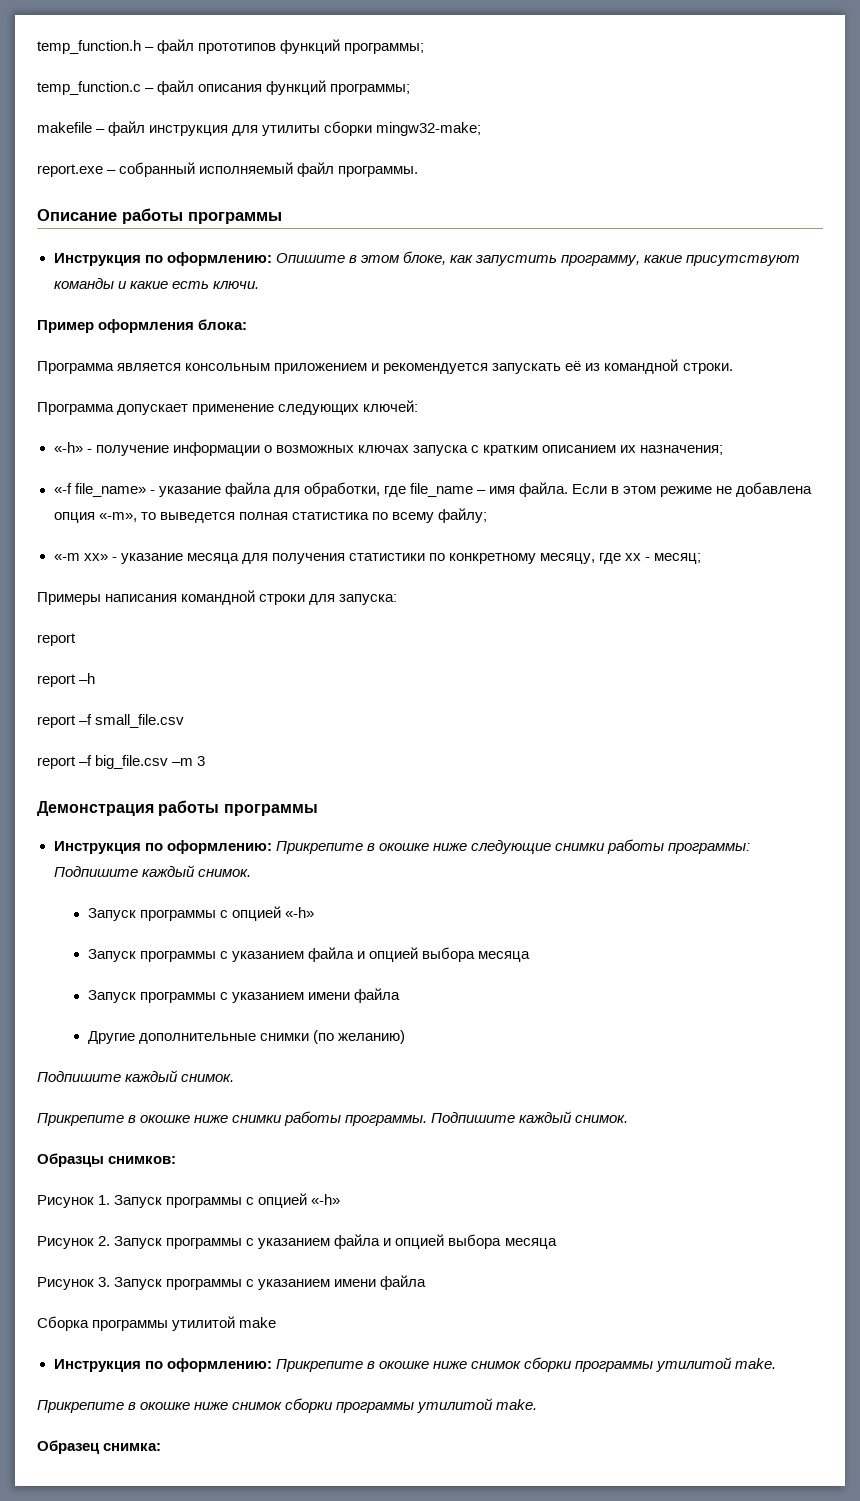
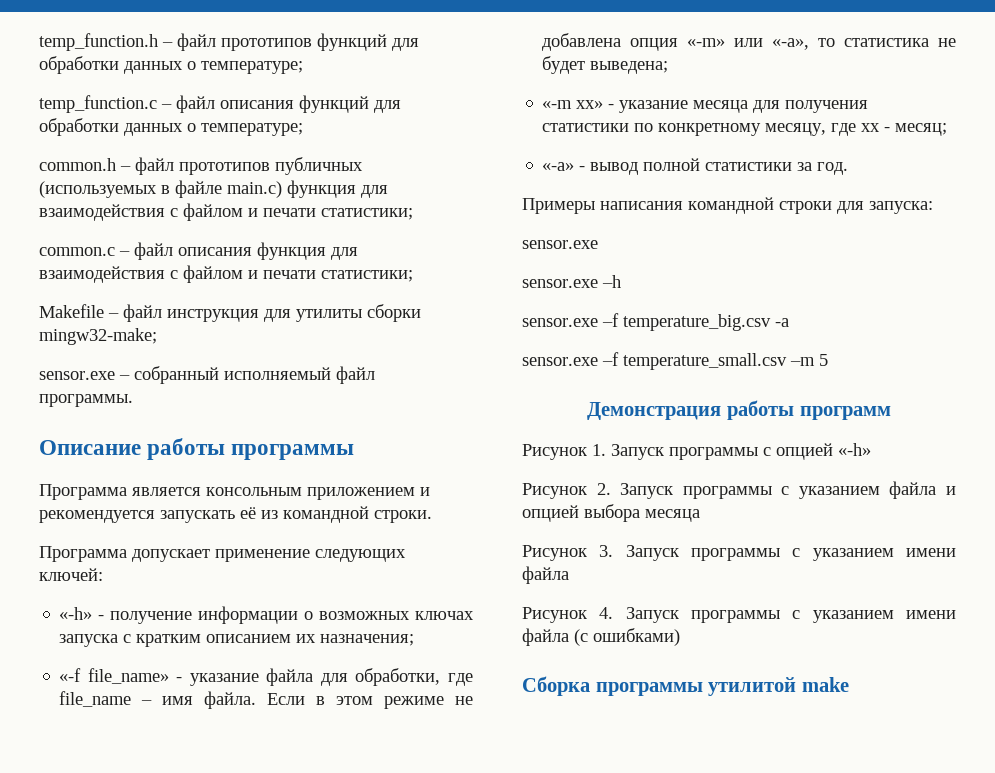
[344,43,425,54] программы; -> [392,38,419,51] [39,56,303,74] для обработки данных о температуре;
[330,84,411,95] [37,122,92,133] программы; // makefile -> [374,100,401,113] [39,118,303,136] [39,157,363,175] [39,180,388,198] [39,203,413,221] [39,242,358,260] [39,265,413,283] [39,304,104,318] для обработки данных о температуре; // common.h – файл прототипов публичных (используемых в файле main.c) функция для взаимодействия с файлом и печати статистики; // common.c – файл описания функция для взаимодействия с файлом и печати статистики; // Makefile
[37,164,103,177] report.exe -> [39,371,115,380] sensor.exe
[53,251,801,266] [53,278,259,289] [37,319,248,333] // Инструкция по оформлению: Опишите в этом блоке, как запустить программу, какие присутствуют команды и какие есть ключи. // Пример оформления блока: -> (355, 452) none
[98,508,487,523] «-m», то выведется полная статистика по всему файлу; -> [687,38,956,50] [542,56,669,74] «-m» или «-a», то статистика не будет выведена;
(702, 558) none -> [542,158,849,175] // «-a» - вывод полной статистики за год.
[37,633,76,646] [37,674,76,687] report // report -> [522,240,598,249] [522,279,598,288] sensor.exe // sensor.exe
[37,714,185,728] [37,755,206,769] [37,800,318,816] [53,839,750,854] [53,865,251,877] [87,906,315,921] [87,947,531,962] [87,988,401,1003] [87,1030,406,1044] [37,1070,235,1082] [37,1111,629,1126] [37,1153,177,1167] report –f small_file.csv // report –f big_file.csv –m 3 // Демонстрация работы программы // Инструкция по оформлению: Прикрепите в окошке ниже следующие снимки работы программы: Подпишите каждый снимок. // Запуск программы с опцией «-h» // Запуск программы с указанием файла и опцией выбора месяца // Запуск программы с указанием имени файла // Другие дополнительные снимки (по желанию) // Подпишите каждый снимок. // Прикрепите в окошке ниже снимки работы программы. Подпишите каждый снимок. // Образцы снимков: -> [522,313,789,331] [522,352,828,370] [587,400,891,420] sensor.exe –f temperature_big.csv -a // sensor.exe –f temperature_small.csv –m 5 // Демонстрация работы программ
[37,1316,277,1331] [53,1357,777,1372] [37,1398,538,1413] [37,1440,162,1454] Сборка программы утилитой make // Инструкция по оформлению: Прикрепите в окошке ниже снимок сборки программы утилитой make. // Прикрепите в окошке ниже снимок сборки программы утилитой make. // Образец снимка: -> [522,607,956,623] [522,628,680,646] [522,676,849,696] Рисунок 4. Запуск программы с указанием имени файла (с ошибками) // Сборка программы утилитой make

